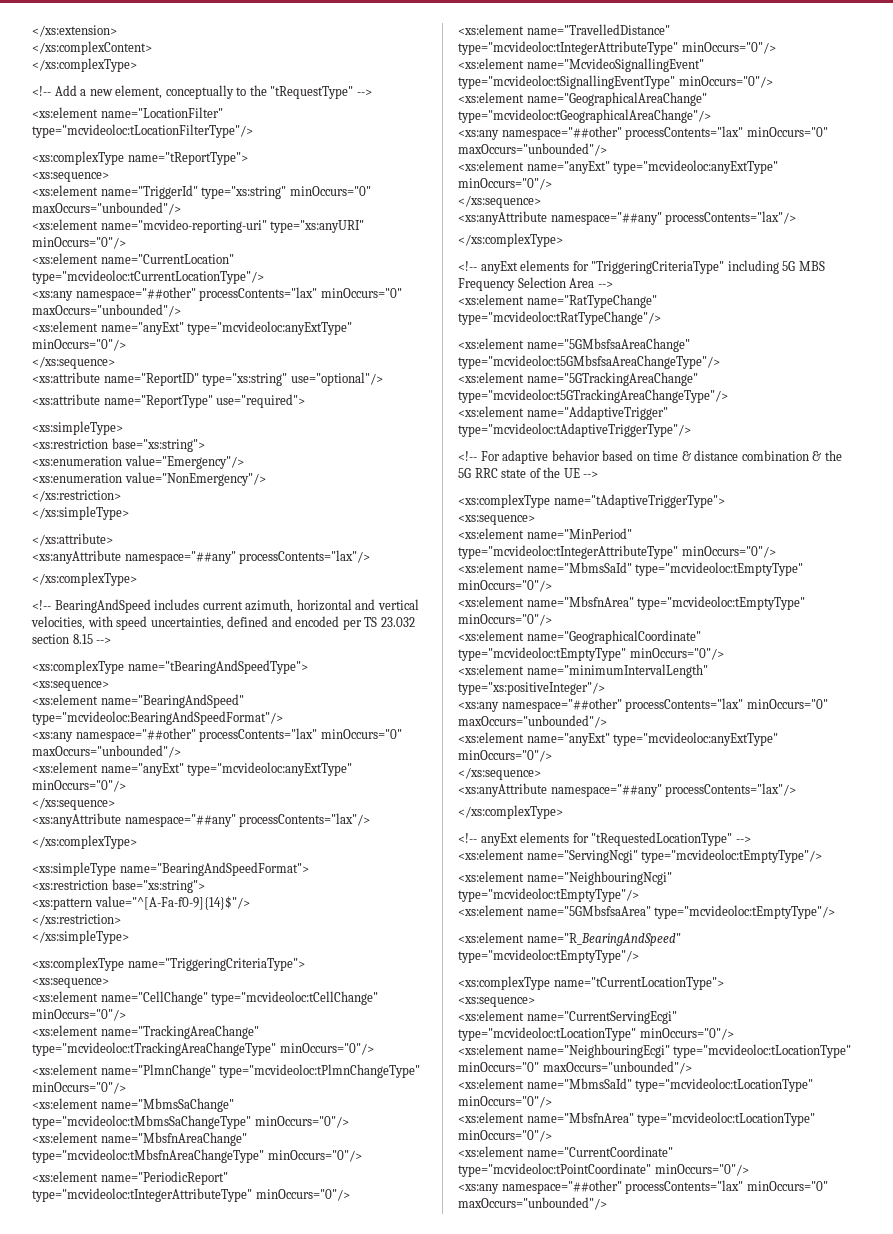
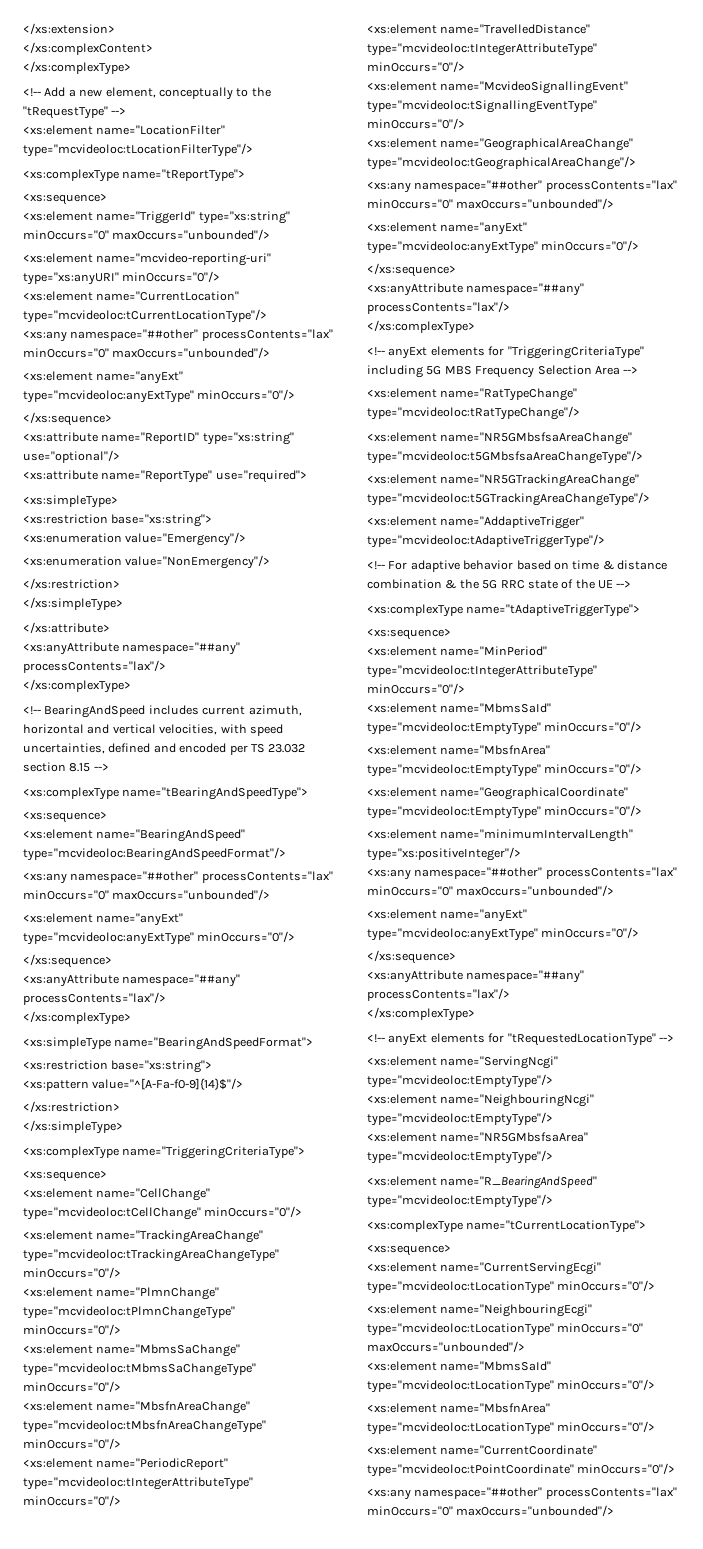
[526,338,690,352] name="5GMbsfsaAreaChange" -> [440,432,633,445] name="NR5GMbsfsaAreaChange"
[526,372,698,386] name="5GTrackingAreaChange" -> [440,474,640,487] name="NR5GTrackingAreaChange"
[526,905,651,916] name="5GMbsfsaArea" -> [440,1132,589,1142] name="NR5GMbsfsaArea"

